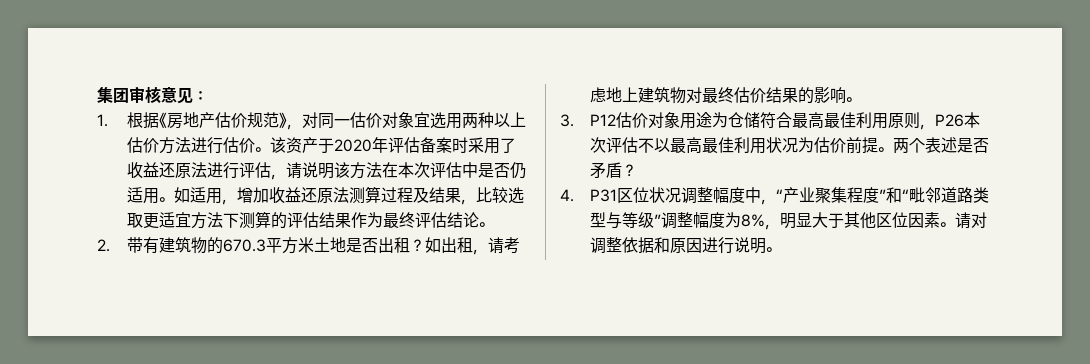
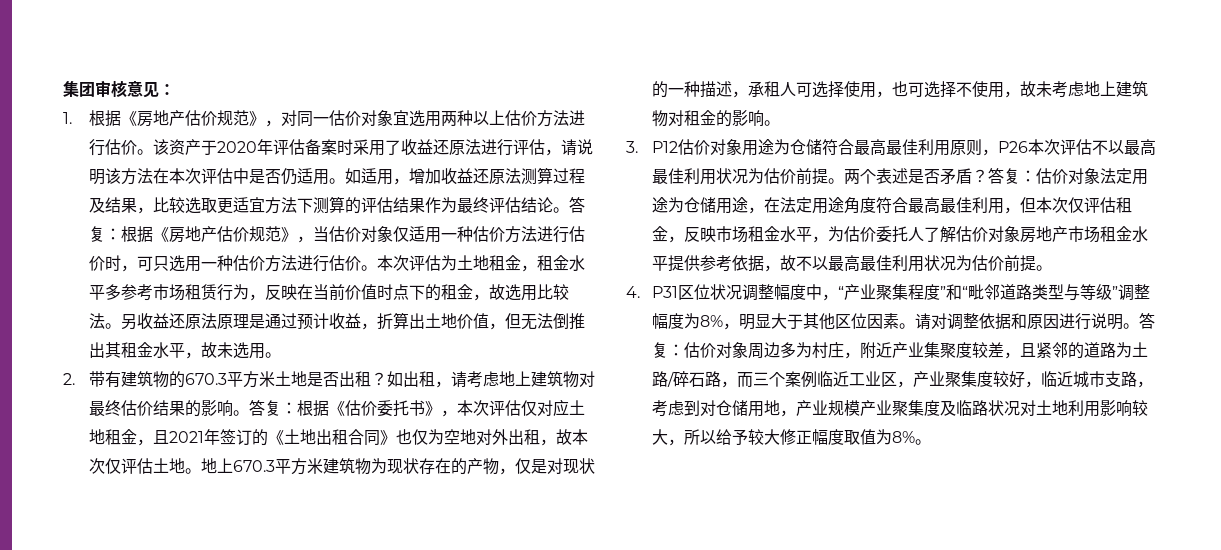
(494, 224) none -> [568,197,585,213] [88,226,585,243] [88,255,585,272] [88,284,569,301] [88,312,585,330] [88,342,281,359] 答复：根据《房地产估价规范》，当估价对象仅适用一种估价方法进行估价时，可只选用一种估价方法进行估价。本次评估为土地租金，租金水平多参考市场租赁行为，反映在当前价值时点下的租金，故选用比较法。另收益还原法原理是通过预计收益，折算出土地价值，但无法倒推出其租金水平，故未选用。
(861, 99) none -> [248,399,585,417] [88,429,588,446] [88,458,595,475] [651,81,1148,98] [651,110,780,127] 答复：根据《估价委托书》，本次评估仅对应土地租金，且2021年签订的《土地出租合同》也仅为空地对外出租，故本次仅评估土地。地上670.3平方米建筑物为现状存在的产物，仅是对现状的一种描述，承租人可选择使用，也可选择不使用，故未考虑地上建筑物对租金的影响。
(637, 170) none -> [987,168,1148,185] [651,197,1132,214] [651,226,1148,243] [651,255,1052,272] 答复：估价对象法定用途为仓储用途，在法定用途角度符合最高最佳利用，但本次仅评估租金，反映市场租金水平，为估价委托人了解估价对象房地产市场租金水平提供参考依据，故不以最高最佳利用状况为估价前提。
(781, 249) none -> [1138,313,1155,329] [651,342,1148,359] [651,371,1153,388] [651,400,1148,417] [651,429,931,446] 答复：估价对象周边多为村庄，附近产业集聚度较差，且紧邻的道路为土路/碎石路，而三个案例临近工业区，产业聚集度较好，临近城市支路，考虑到对仓储用地，产业规模产业聚集度及临路状况对土地利用影响较大，所以给予较大修正幅度取值为8%。

